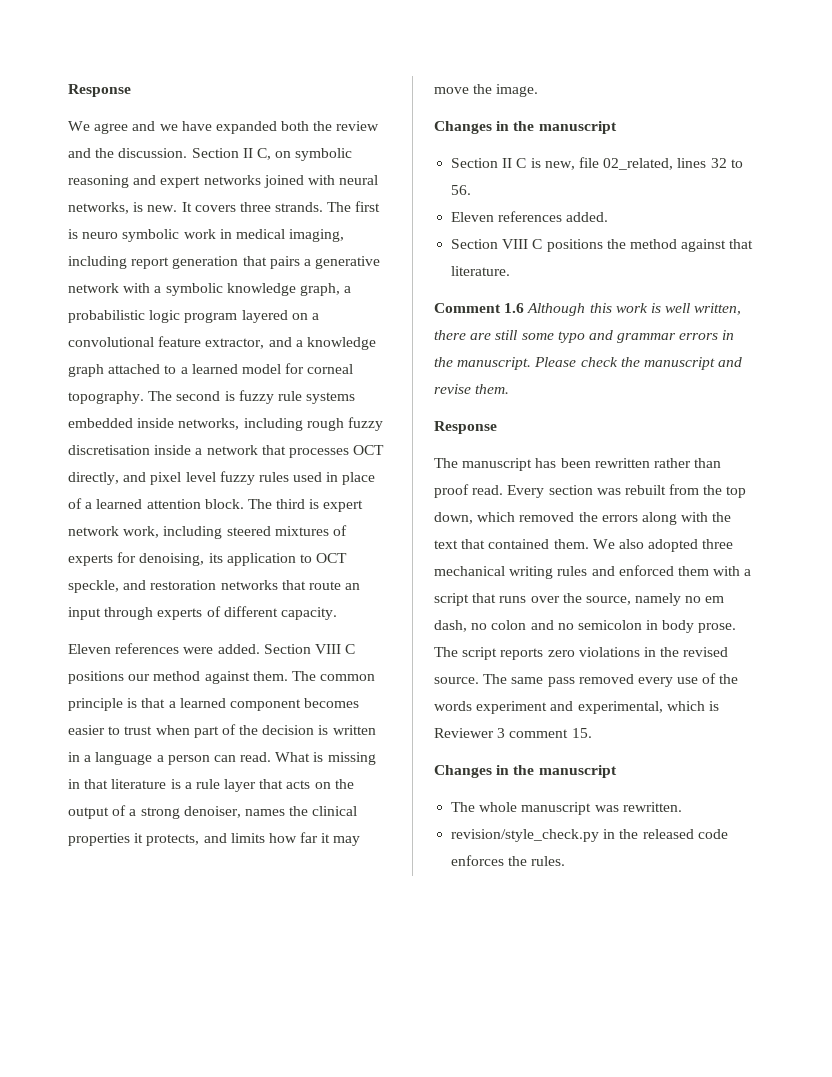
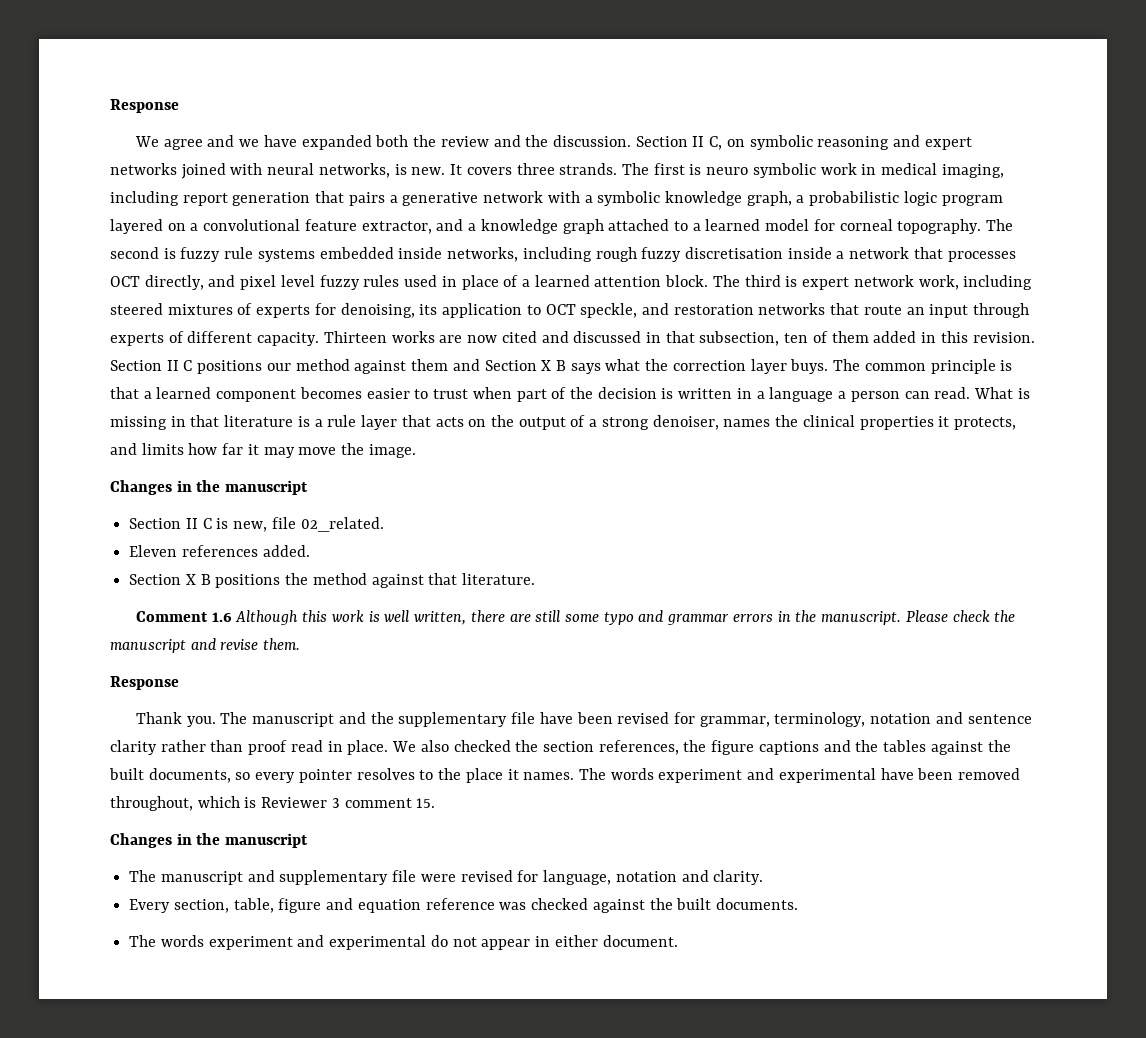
[68,643,341,654] // Eleven references were added. Section VIII -> [323,331,1035,346] [110,360,179,371] Thirteen works are now cited and discussed in that subsection, ten of them added in this revision. Section II
[252,671,288,681] them. -> [411,359,829,374] them and Section X B says what the correction layer buys.
[603,158,743,170] [451,185,472,195] 02_related, lines 32 to 56. -> [300,517,384,532] 02_related.
[502,239,543,249] VIII C -> [185,574,211,585] X B
[434,458,722,471] [434,484,747,498] [434,512,732,525] [434,539,734,552] [434,565,752,579] [434,593,725,606] [434,620,737,633] [434,647,729,660] [434,673,739,687] [434,701,663,714] The manuscript has been rewritten rather than proof read. Every section was rebuilt from the top down, which removed the errors along with the text that contained them. We also adopted three mechanical writing rules and enforced them with a script that runs over the source, namely no em dash, no colon and no semicolon in body prose. The script reports zero violations in the revised source. The same pass removed every use of the words experiment and experimental, -> [136,712,1032,727] [110,740,1011,755] [109,768,1021,783] [110,796,193,811] Thank you. The manuscript and the supplementary file have been revised for grammar, terminology, notation and sentence clarity rather than proof read in place. We also checked the section references, the figure captions and the tables against the built documents, so every pointer resolves to the place it names. The words experiment and experimental have been removed throughout,
[479,802,682,815] [451,829,728,842] [451,855,566,866] whole manuscript was rewritten. // revision/style_check.py in the released code enforces the rules. -> [160,870,764,885] [129,898,798,913] [129,935,678,950] manuscript and supplementary file were revised for language, notation and clarity. // Every section, table, figure and equation reference was checked against the built documents. // The words experiment and experimental do not appear in either document.

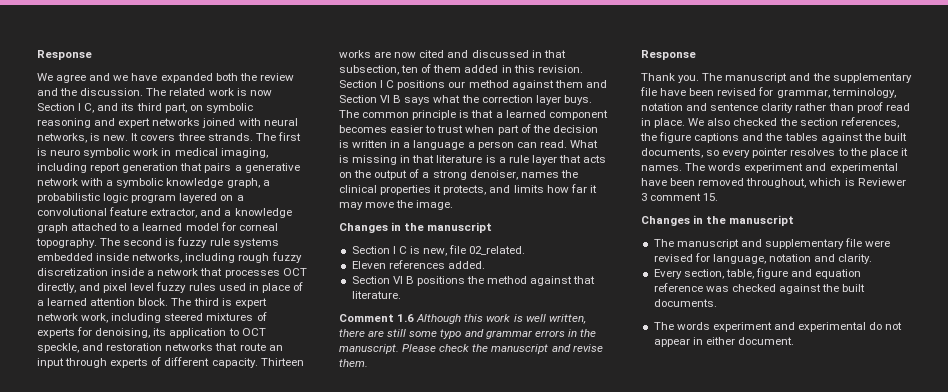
[635,136,723,150] Section II C, -> [146,88,272,96] [37,103,187,113] The related work is now Section I C, and its third part,
[684,247,783,259] discretisation -> [37,268,108,276] discretization
[166,360,179,371] II -> [380,80,384,88] I
[541,360,552,371] X -> [380,95,391,103] VI
[185,518,198,529] II -> [392,246,396,254] I
[185,574,196,585] X -> [392,276,403,284] VI

